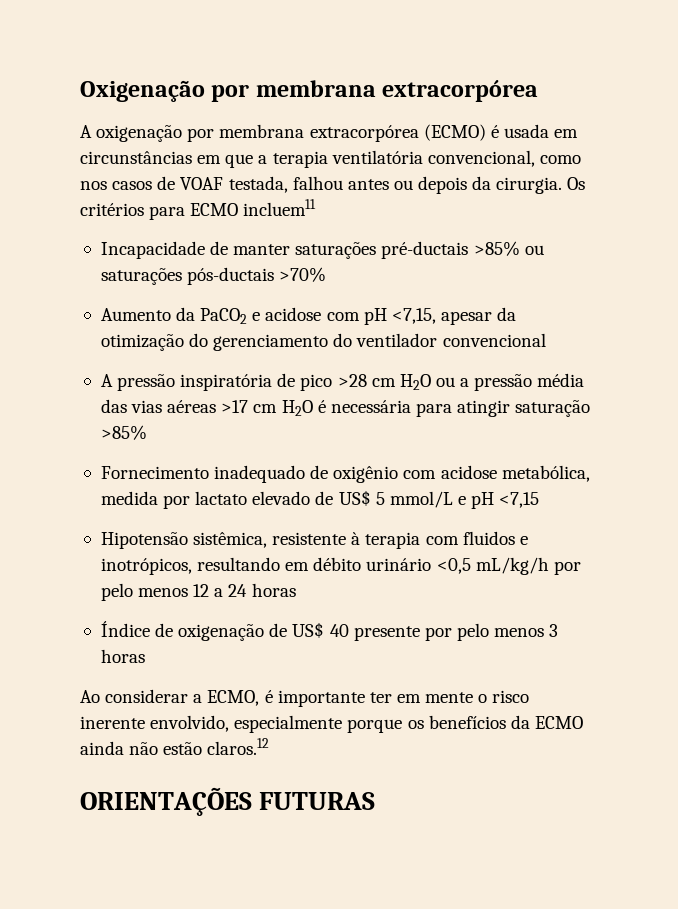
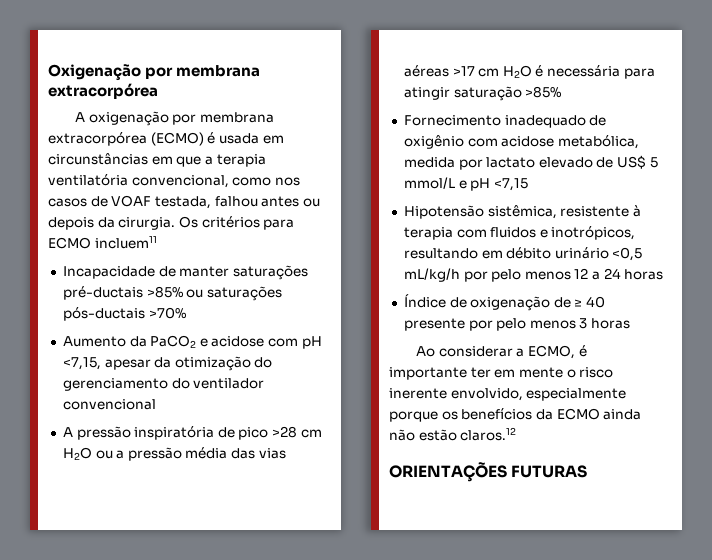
[292,622,325,638] US$ -> [574,299,583,307] ≥

